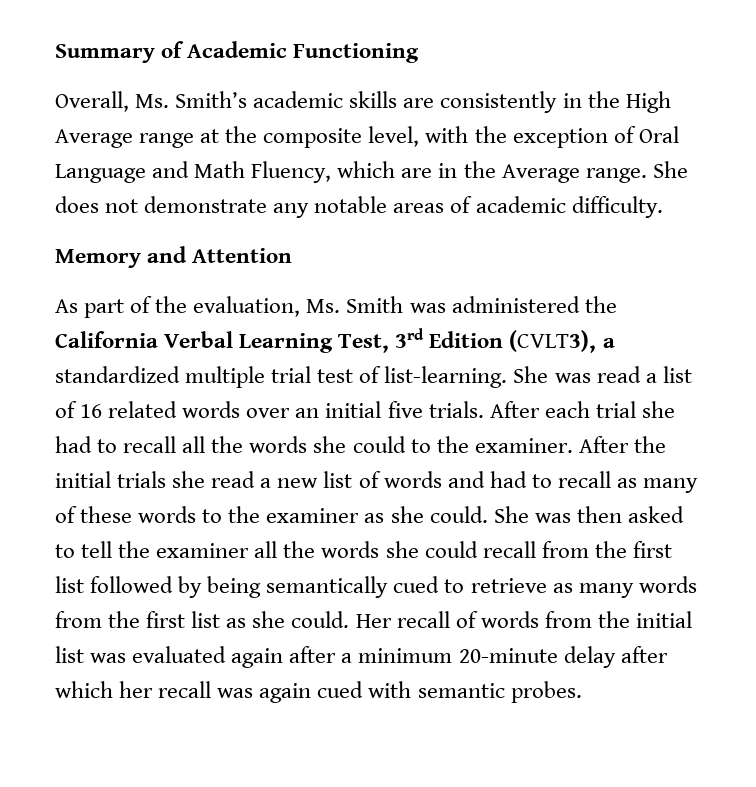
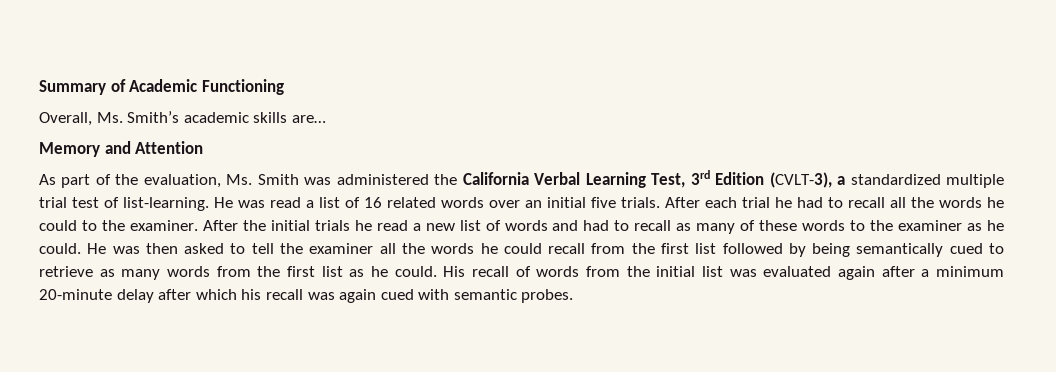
[403,91,671,113] [55,126,679,148] [55,161,688,183] [55,196,663,218] are consistently in the High Average range at the composite level, with the exception of Oral Language and Math Fluency, which are in the Average range. She does not demonstrate any notable areas of academic difficulty. -> [291,115,326,123] are…
[509,330,597,353] (CVLT3), -> [769,172,832,188] (CVLT-3),
[513,366,549,383] She -> [214,197,233,208] He
[641,401,675,418] she -> [775,197,792,208] he
[313,436,347,453] she -> [987,197,1004,208] he
[172,471,206,488] she -> [354,220,372,231] he
[390,506,529,523] she could. She -> [986,220,1004,231] [39,243,107,254] he could. He
[385,541,419,558] she -> [480,243,498,254] he
[252,611,392,628] she could. Her -> [371,266,466,277] he could. His
[119,681,154,698] her -> [241,289,262,300] his

